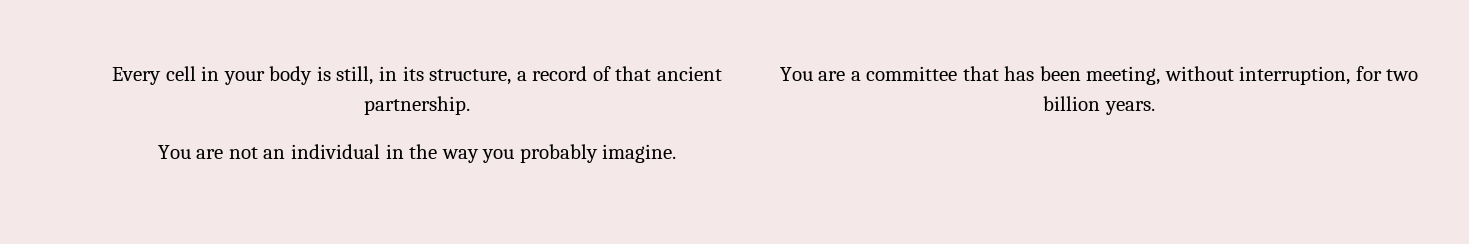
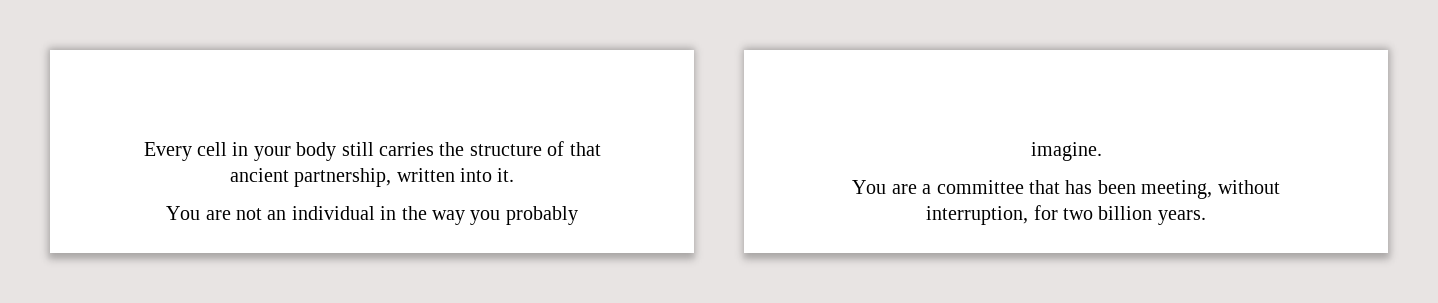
[316,66,722,85] [364,96,470,115] is still, in its structure, a record of that ancient partnership. -> [341,141,601,156] [229,168,515,187] still carries the structure of that ancient partnership, written into it.

